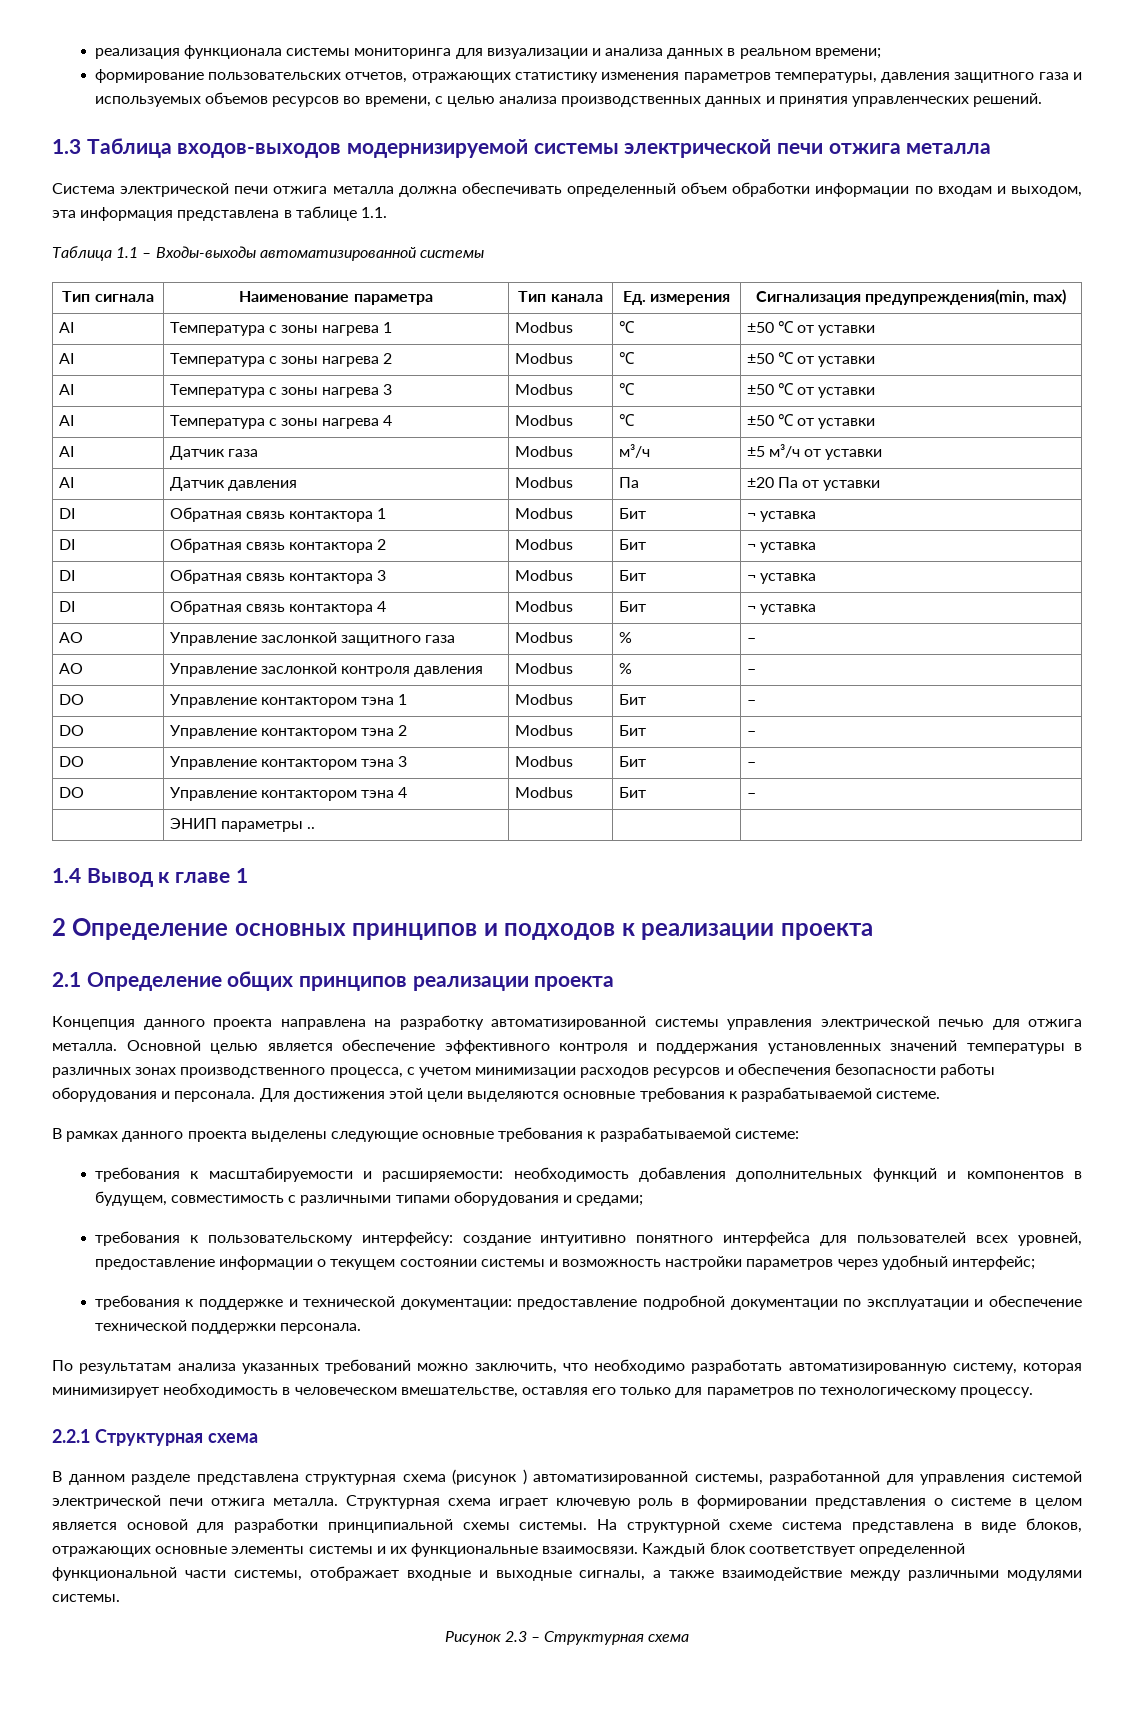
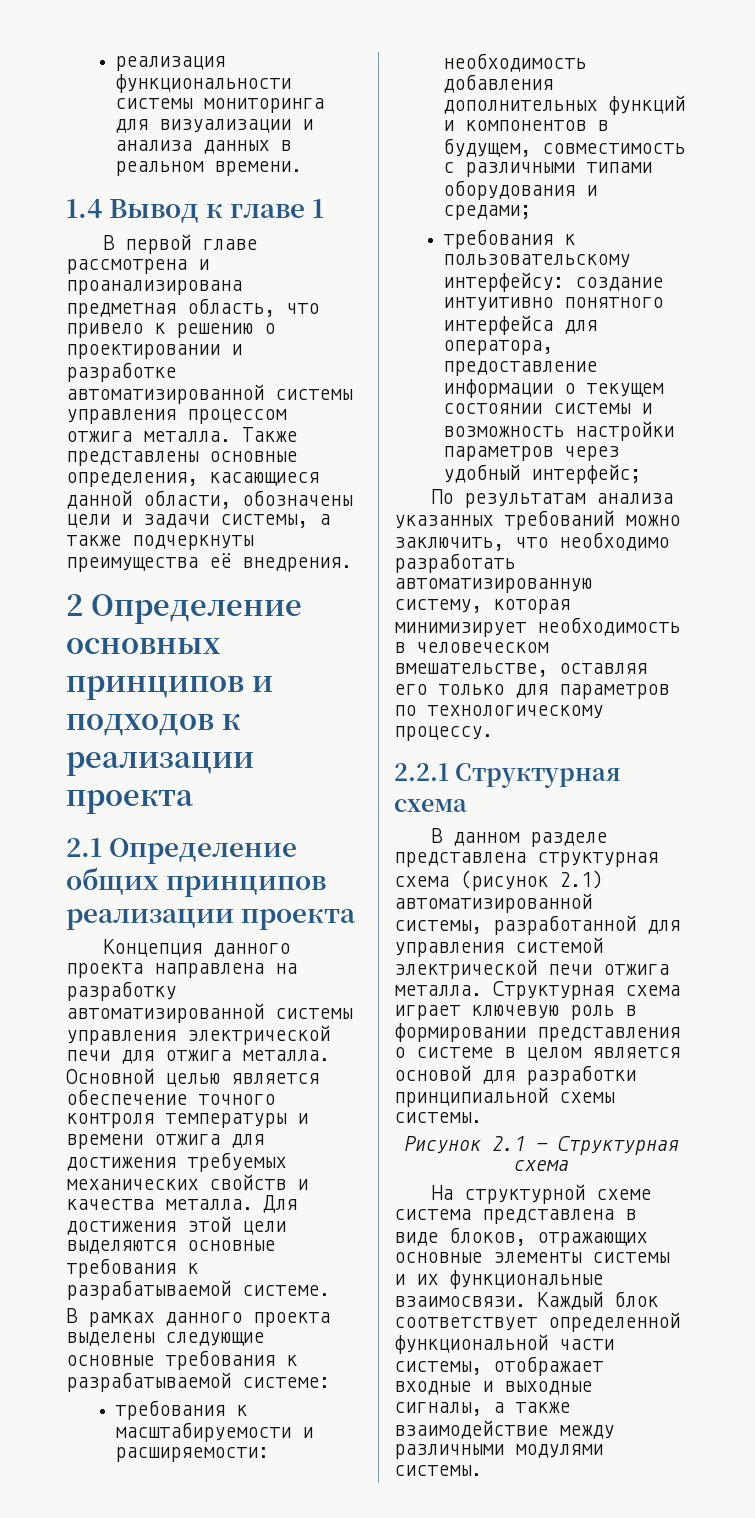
[183,45,282,59] функционала -> [114,74,291,93] функциональности
[814,48,881,59] [94,69,1083,83] [94,92,1043,107] [52,138,992,158] [52,182,1082,197] [52,206,387,221] [52,246,484,261] [62,291,154,302] [239,291,433,305] [518,291,603,302] [622,291,731,305] [755,289,1067,305] [58,322,74,333] [169,322,393,336] [514,322,573,333] [618,321,635,333] [746,321,876,336] [58,353,74,364] [169,353,393,367] [514,353,573,364] [618,352,635,364] [746,352,876,367] [58,384,74,395] [169,384,393,398] [514,384,573,395] [618,383,635,395] [746,383,876,398] [58,415,74,426] [169,415,393,429] [514,415,573,426] [618,414,635,426] [746,414,876,429] [58,446,74,457] [169,446,258,460] [514,446,573,457] [618,444,650,458] [746,444,883,460] [58,477,74,488] [169,477,297,491] [514,477,573,488] [618,477,639,488] [746,477,881,491] [58,508,75,519] [169,507,387,522] [514,508,573,519] [618,508,646,519] [746,511,816,522] [58,539,75,550] [169,538,387,553] [514,539,573,550] [618,539,646,550] [746,542,816,553] [58,570,75,581] [169,569,387,584] [514,570,573,581] [618,570,646,581] [746,573,816,584] [58,601,75,612] [169,600,387,615] [514,601,573,612] [618,601,646,612] [746,604,816,615] [58,632,83,643] [169,632,456,646] [514,632,573,643] [618,632,632,643] [746,638,756,643] [58,663,83,674] [169,663,484,677] [514,663,573,674] [618,663,632,674] [746,669,756,674] [58,694,84,705] [169,694,408,708] [514,694,573,705] [618,694,646,705] [746,700,756,705] [58,725,84,736] [169,725,408,739] [514,725,573,736] [618,725,646,736] [746,731,756,736] [58,756,84,767] [169,756,408,770] [514,756,573,767] [618,756,646,767] [746,762,756,767] [58,787,84,798] [169,787,408,801] [514,787,573,798] [618,787,646,798] [746,793,756,798] [169,818,316,832] времени; // формирование пользовательских отчетов, отражающих статистику изменения параметров температуры, давления защитного газа и используемых объемов ресурсов во времени, с целью анализа производственных данных и принятия управленческих решений. // 1.3 Таблица входов-выходов модернизируемой системы электрической печи отжига металла // Система электрической печи отжига металла должна обеспечивать определенный объем обработки информации по входам и выходом, эта информация представлена в таблице 1.1. // Таблица 1.1 – Входы-выходы автоматизированной системы // Тип сигнала | Наименование параметра | Тип канала | Ед. измерения | Сигнализация предупреждения(min, max) // AI | Температура с зоны нагрева 1 | Modbus | ℃ | ±50 ℃ от уставки // AI | Температура с зоны нагрева 2 | Modbus | ℃ | ±50 ℃ от уставки // AI | Температура с зоны нагрева 3 | Modbus | ℃ | ±50 ℃ от уставки // AI | Температура с зоны нагрева 4 | Modbus | ℃ | ±50 ℃ от уставки // AI | Датчик газа | Modbus | м³/ч | ±5 м³/ч от уставки // AI | Датчик давления | Modbus | Па | ±20 Па от уставки // DI | Обратная связь контактора 1 | Modbus | Бит | ¬ уставка // DI | Обратная связь контактора 2 | Modbus | Бит | ¬ уставка // DI | Обратная связь контактора 3 | Modbus | Бит | ¬ уставка // DI | Обратная связь контактора 4 | Modbus | Бит | ¬ уставка // AO | Управление заслонкой защитного газа | Modbus | % | – // AO | Управление заслонкой контроля давления | Modbus | % | – // DO | Управление контактором тэна 1 | Modbus | Бит | – // DO | Управление контактором тэна 2 | Modbus | Бит | – // DO | Управление контактором тэна 3 | Modbus | Бит | – // DO | Управление контактором тэна 4 | Modbus | Бит | – // | ЭНИП параметры .. | | | -> [213,161,302,176] времени.
(248, 875) none -> [102,234,257,254] [66,259,209,274] [66,280,242,295] [66,298,319,318] [66,323,275,338] [66,344,242,359] [66,362,176,382] [66,384,353,404] [66,409,287,424] [66,427,297,442] [66,451,297,466] [66,472,319,487] [66,490,353,509] [66,514,330,528] [66,535,254,550] [66,553,352,572] // В первой главе рассмотрена и проанализирована предметная область, что привело к решению о проектировании и разработке автоматизированной системы управления процессом отжига металла. Также представлены основные определения, касающиеся данной области, обозначены цели и задачи системы, а также подчеркнуты преимущества её внедрения.
[938,1019,984,1027] печью -> [66,1050,110,1061] печи
[444,1040,1082,1054] [52,1063,996,1078] [52,1087,256,1102] эффективного контроля и поддержания установленных значений температуры в различных зонах производственного процесса, с учетом минимизации расходов ресурсов и обеспечения безопасности работы оборудования и персонала. -> [198,1094,275,1105] [66,1113,308,1128] [66,1134,264,1149] [66,1152,286,1172] [66,1174,308,1190] [66,1199,253,1210] точного контроля температуры и времени отжига для достижения требуемых механических свойств и качества металла.
[857,1232,1083,1246] пользователей всех уровней, -> [442,340,553,355] оператора,
[94,1295,1083,1310] [94,1320,362,1334] // требования к поддержке и технической документации: предоставление подробной документации по эксплуатации и обеспечение технической поддержки персонала. -> (641, 474) none
[522,1469,527,1485] ) -> [559,870,603,889] 2.1)
(588, 1526) none -> [404,1136,679,1155] [514,1160,569,1171] // Рисунок 2.1 – Структурная схема //
[444,1631,690,1645] // Рисунок 2.3 – Структурная схема -> (482, 1470) none

